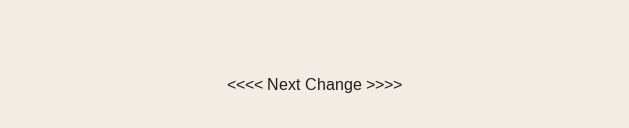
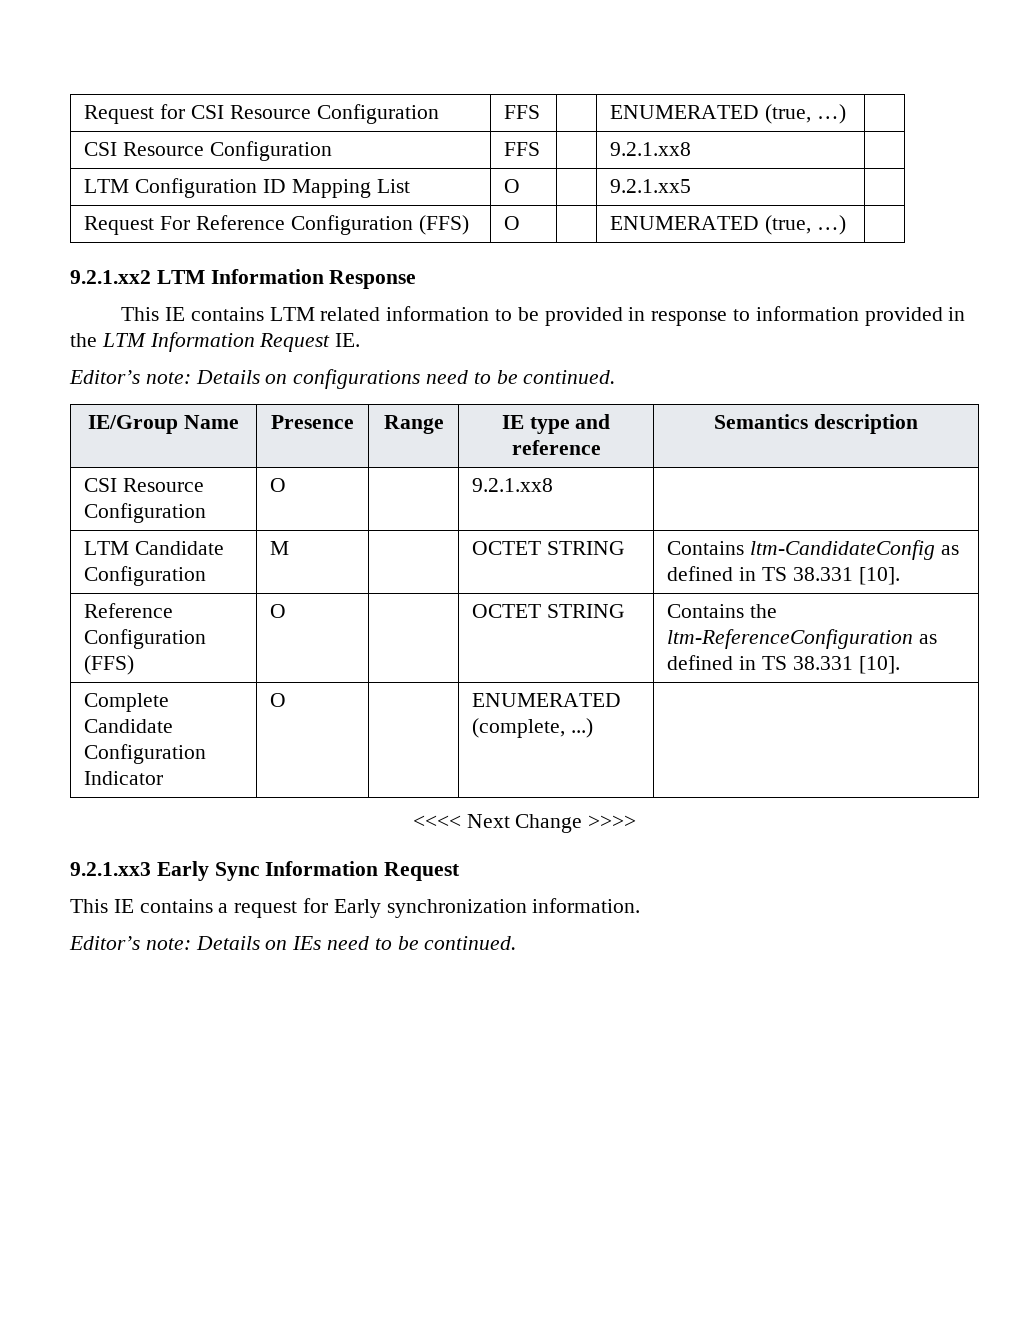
[227,78,402,93] <<<< Next Change >>>> -> [84,104,439,124] [504,105,541,119] [610,104,846,124] [84,141,332,161] [504,142,541,156] [610,142,692,156] [84,178,410,198] [504,179,521,193] [610,179,692,193] [84,215,469,235] [504,216,521,230] [610,215,846,235] [70,269,417,289] [121,306,966,326] [70,332,361,352] [69,369,616,389] [88,415,239,434] [271,415,354,429] [383,415,444,434] [501,414,611,434] [511,440,601,455] [714,414,918,434] [84,478,205,492] [84,503,207,523] [270,478,287,492] [472,478,554,492] [84,541,225,555] [84,566,207,586] [270,541,290,555] [472,541,626,555] [667,540,959,560] [667,566,900,585] [84,603,174,618] [84,629,207,649] [84,655,135,675] [270,604,287,618] [472,604,626,618] [667,604,778,618] [667,629,938,649] [667,655,900,674] [84,693,170,712] [84,719,174,733] [84,744,207,764] [84,771,164,785] [270,693,287,707] [472,693,622,707] [472,718,594,738] [412,814,637,833] [70,861,461,881] [70,898,641,918] [69,936,517,950] Request for CSI Resource Configuration | FFS | | ENUMERATED (true, …) | // CSI Resource Configuration | FFS | | 9.2.1.xx8 | // LTM Configuration ID Mapping List | O | | 9.2.1.xx5 | // Request For Reference Configuration (FFS) | O | | ENUMERATED (true, …) | // 9.2.1.xx2 LTM Information Response // This IE contains LTM related information to be provided in response to information provided in the LTM Information Request IE. // Editor’s note: Details on configurations need to be continued. // IE/Group Name | Presence | Range | IE type and reference | Semantics description // CSI Resource Configuration | O | | 9.2.1.xx8 | // LTM Candidate Configuration | M | | OCTET STRING | Contains ltm-CandidateConfig as defined in TS 38.331 [10]. // Reference Configuration (FFS) | O | | OCTET STRING | Contains the ltm-ReferenceConfiguration as defined in TS 38.331 [10]. // Complete Candidate Configuration Indicator | O | | ENUMERATED (complete, ...) | // <<<< Next Change >>>> // 9.2.1.xx3 Early Sync Information Request // This IE contains a request for Early synchronization information. // Editor’s note: Details on IEs need to be continued.

